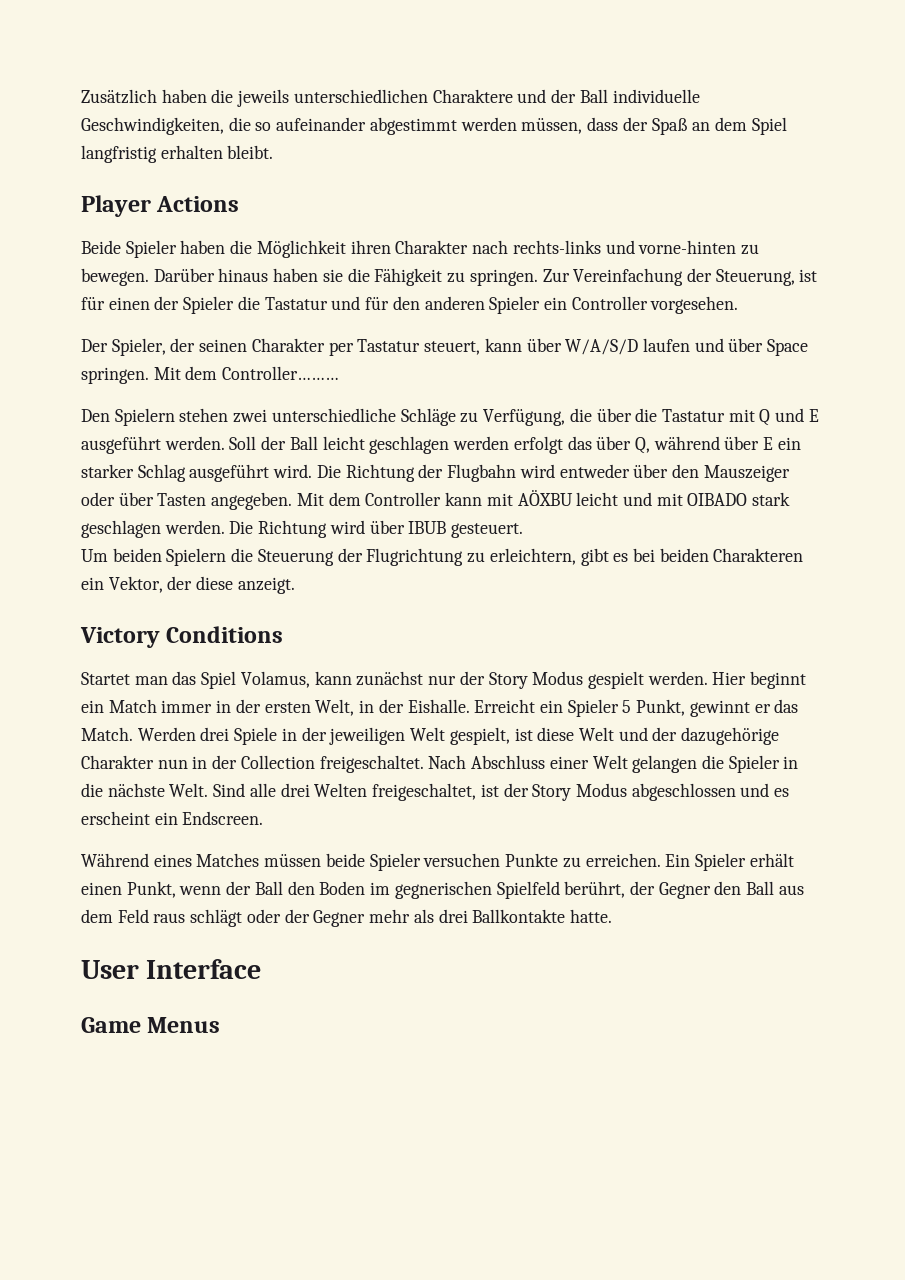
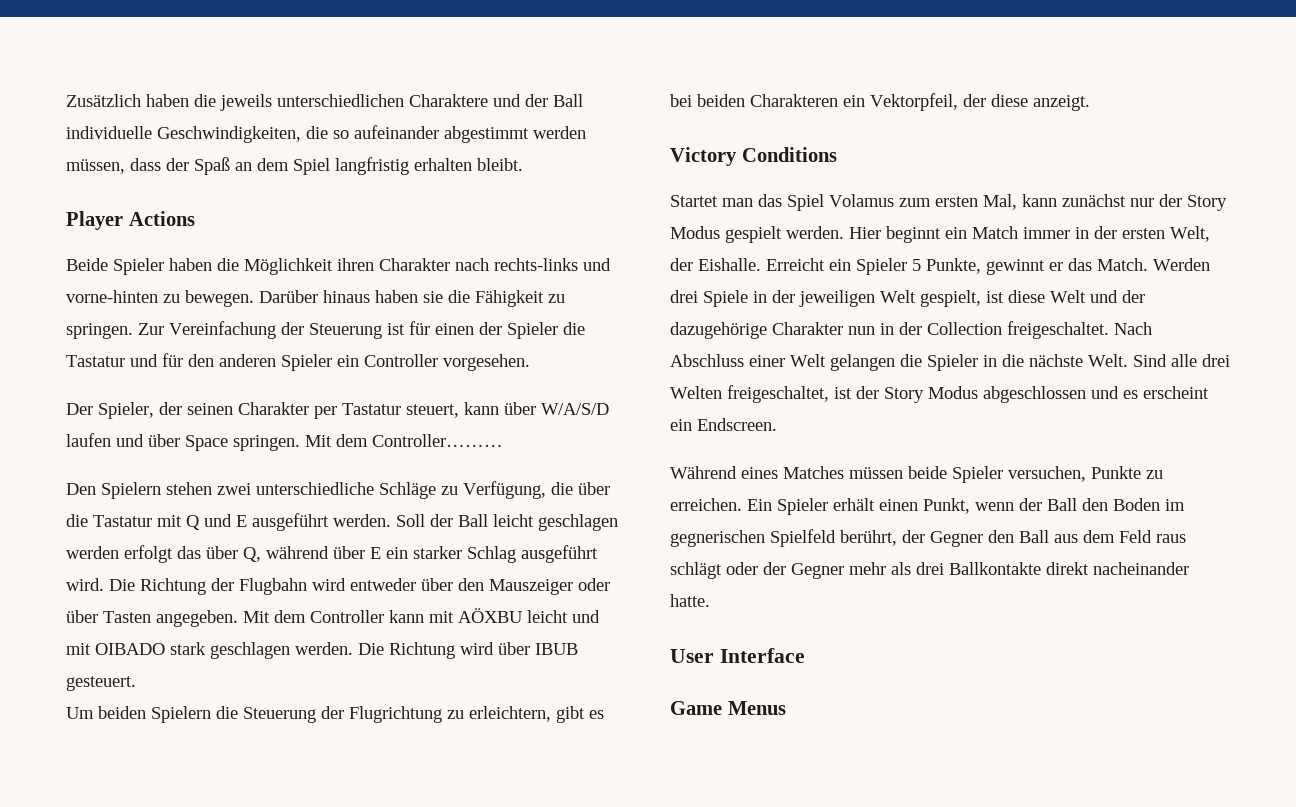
[715,269,795,286] Steuerung, -> [309,323,382,339] Steuerung
[108,576,163,593] Vektor, -> [870,93,958,111] Vektorpfeil,
[240,671,310,688] Volamus, -> [829,194,1017,210] Volamus zum ersten Mal,
[359,700,375,713] in -> (1210, 234) none
[636,699,686,716] Punkt, -> [926,258,981,274] Punkte,
[423,853,501,867] versuchen -> [1008,466,1086,482] versuchen,
(566, 916) none -> [1046,562,1189,575] direkt nacheinander

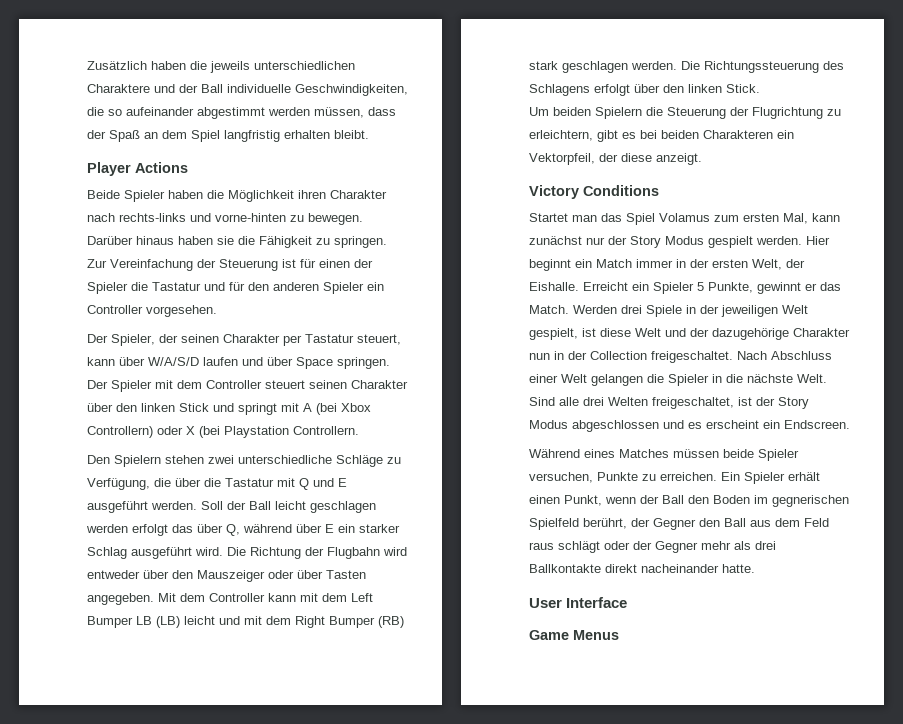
[305,434,503,447] Mit dem Controller……… -> [87,380,408,392] [87,403,371,415] [87,426,359,438] Der Spieler mit dem Controller steuert seinen Charakter über den linken Stick und springt mit A (bei Xbox Controllern) oder X (bei Playstation Controllern.
[458,608,600,623] [66,642,578,659] [66,676,136,691] AÖXBU leicht und mit OIBADO stark geschlagen werden. Die Richtung wird über IBUB gesteuert. -> [322,593,373,602] [87,616,404,628] [529,61,844,73] [529,84,760,96] dem Left Bumper LB (LB) leicht und mit dem Right Bumper (RB) stark geschlagen werden. Die Richtungssteuerung des Schlagens erfolgt über den linken Stick.

